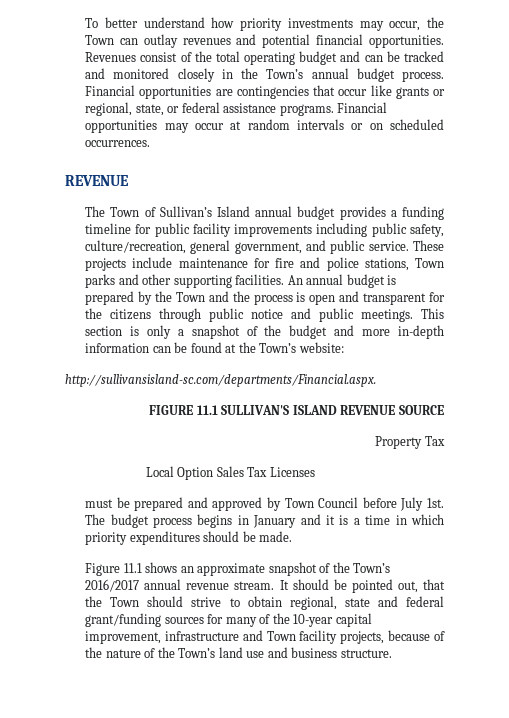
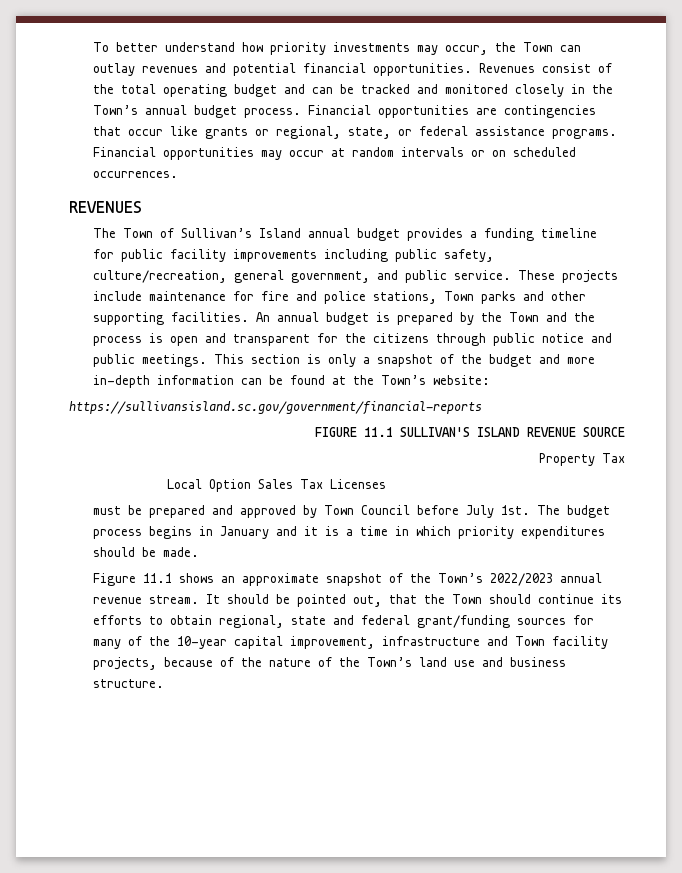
[65,175,129,186] REVENUE -> [69,201,142,213] REVENUES
[65,374,376,387] http://sullivansisland-sc.com/departments/Financial.aspx. -> [69,401,482,415] https://sullivansisland.sc.gov/government/financial-reports
[85,579,140,592] 2016/2017 -> [490,573,554,586] 2022/2023
[191,597,222,607] strive -> [538,594,623,604] [93,615,143,625] continue its efforts

